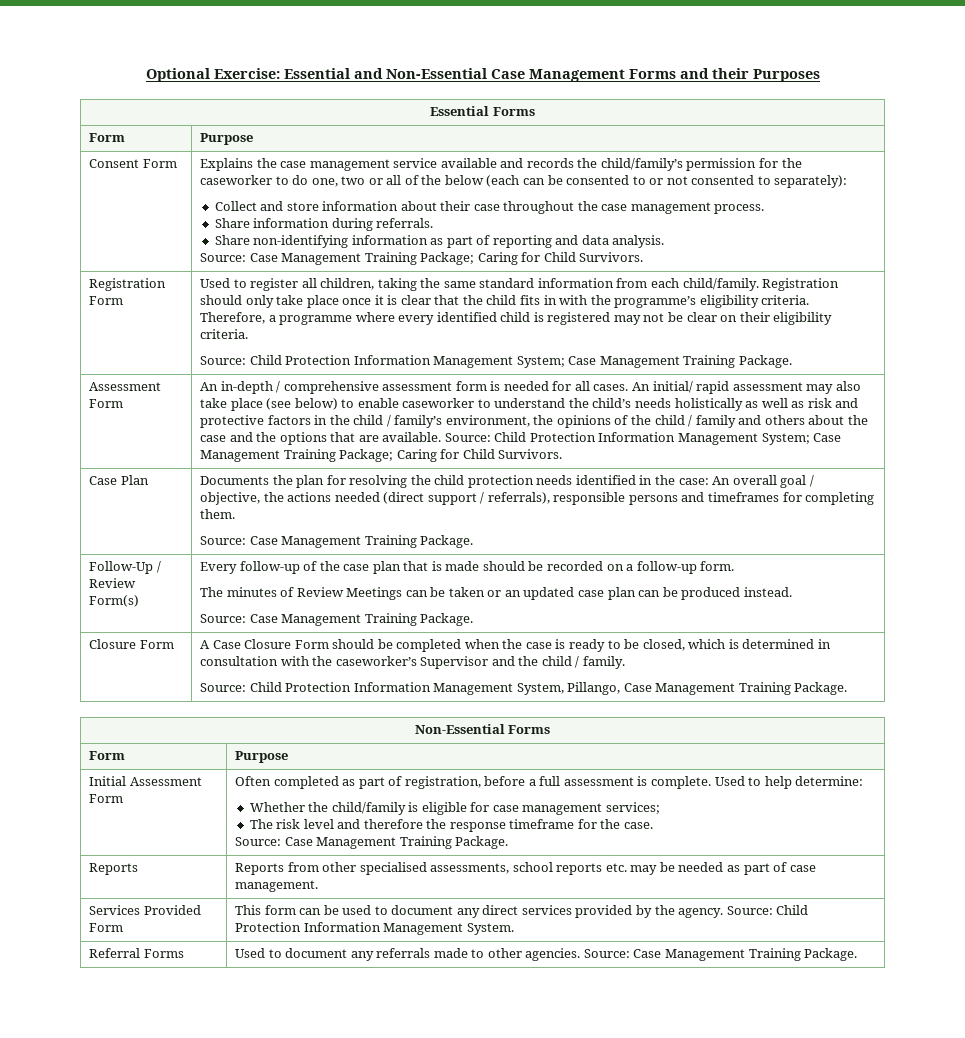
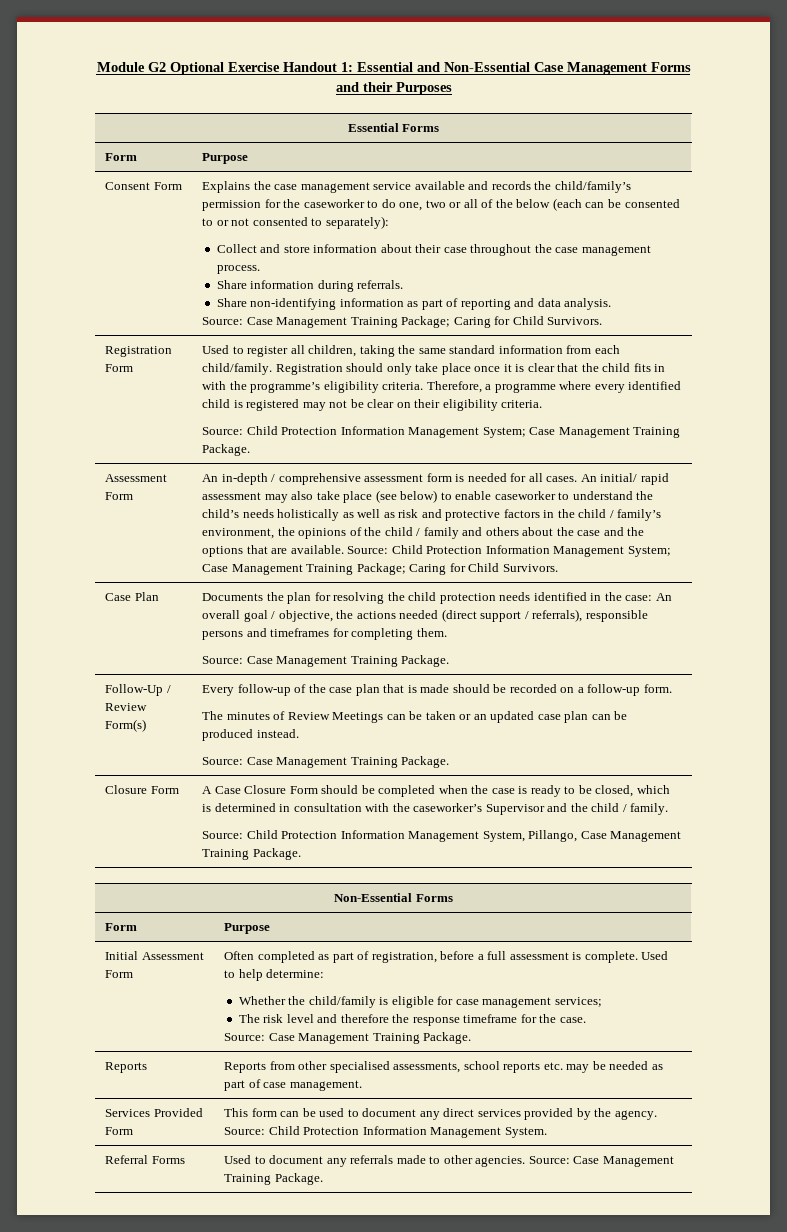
[145,68,280,82] Optional Exercise: -> [96,62,353,75] Module G2 Optional Exercise Handout 1:

